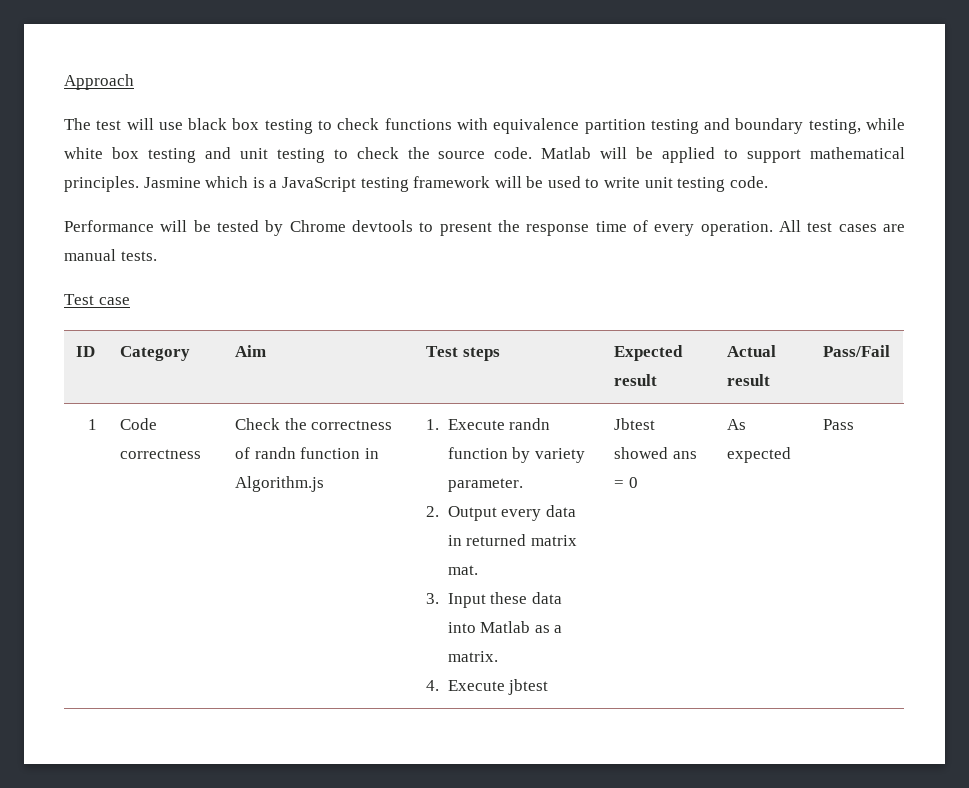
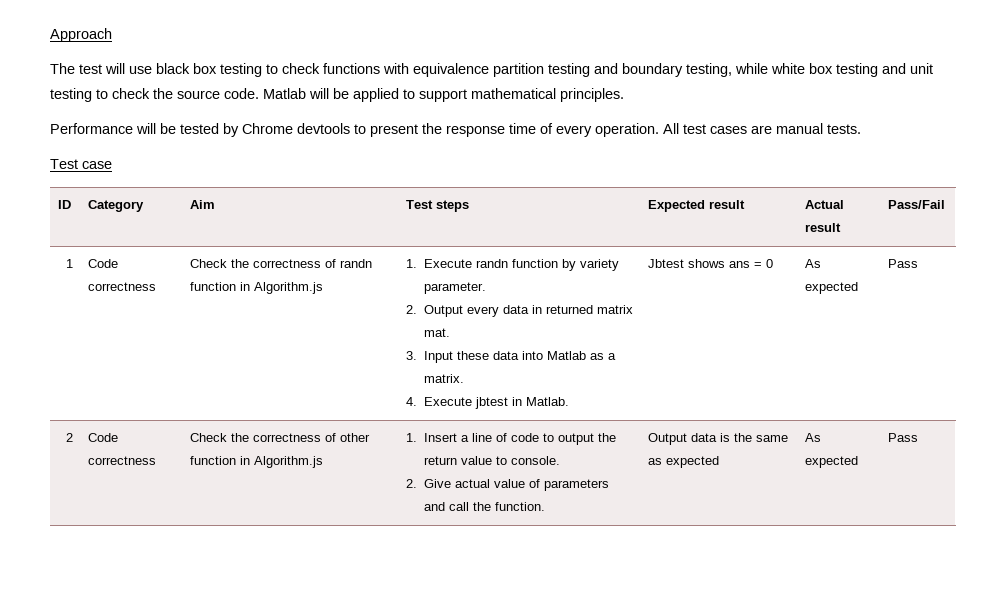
[143,176,768,192] Jasmine which is a JavaScript testing framework will be used to write unit testing code. -> (624, 95) none
(549, 687) none -> [511,397,569,406] in Matlab.
[614,447,669,459] showed -> [688,259,726,268] shows
(855, 424) none -> [65,433,73,442] [88,433,119,442] [88,456,157,465] [190,433,371,442] [190,456,324,468] [406,433,616,445] [423,456,560,465] [406,479,609,491] [423,502,545,511] [648,433,789,445] [648,456,720,468] [805,433,822,442] [805,456,859,468] [888,433,919,442] // 2 | Code correctness | Check the correctness of other function in Algorithm.js | 1. Insert a line of code to output the return value to console. // 2. Give actual value of parameters and call the function. | Output data is the same as expected | As expected | Pass

